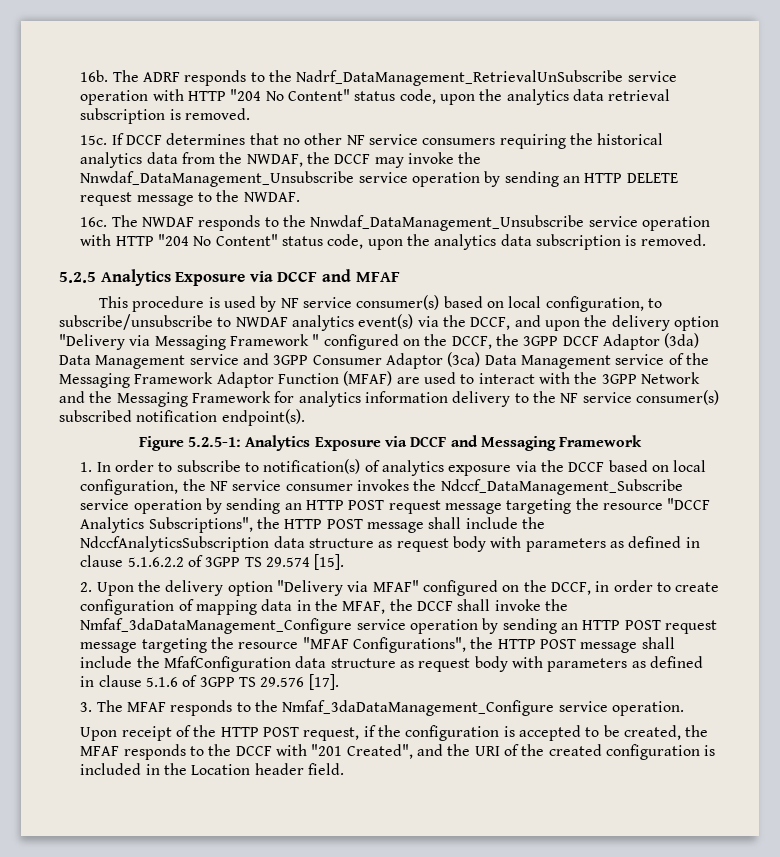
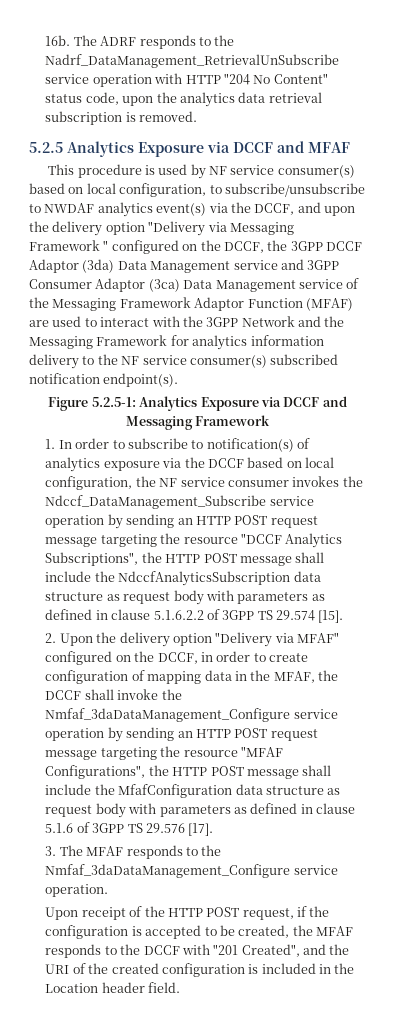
[80,133,664,149] [80,152,482,168] [80,171,678,187] [80,190,300,206] [80,215,710,231] [80,234,706,250] // 15c. If DCCF determines that no other NF service consumers requiring the historical analytics data from the NWDAF, the DCCF may invoke the Nnwdaf_DataManagement_Unsubscribe service operation by sending an HTTP DELETE request message to the NWDAF. // 16c. The NWDAF responds to the Nnwdaf_DataManagement_Unsubscribe service operation with HTTP "204 No Content" status code, upon the analytics data subscription is removed. -> (198, 116) none

